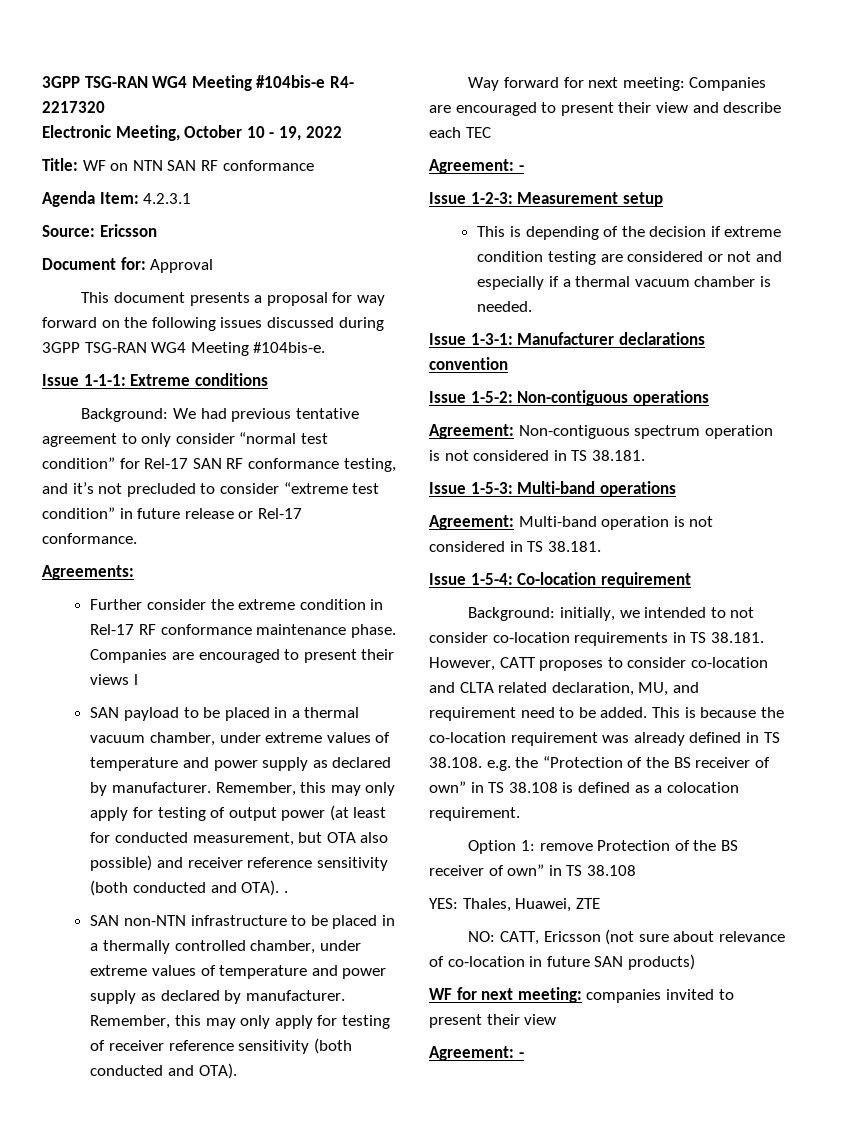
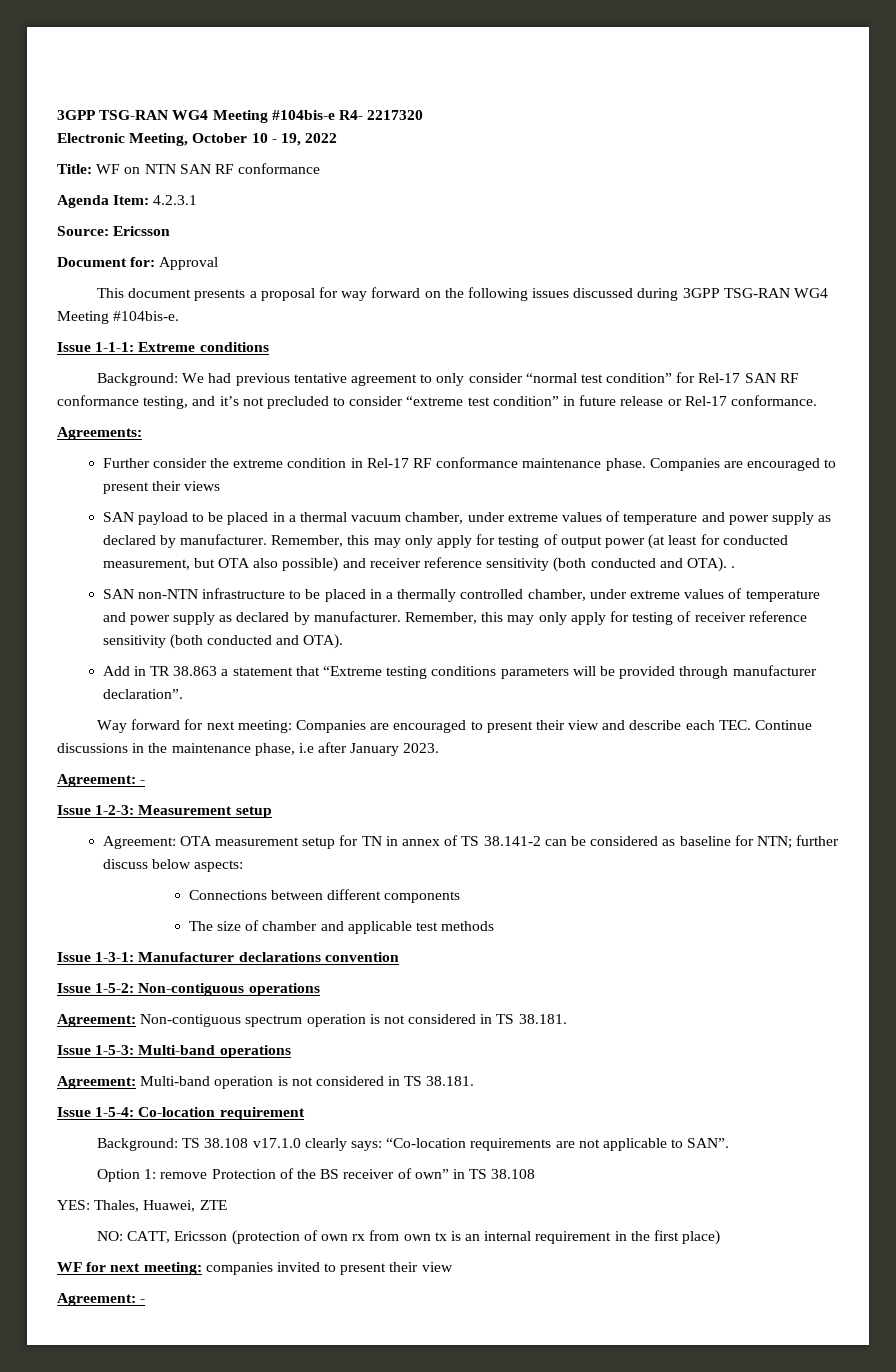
[133,674,138,685] l -> (221, 486) none
(237, 1071) none -> [102,665,817,679] [102,689,183,699] // Add in TR 38.863 a statement that “Extreme testing conditions parameters will be provided through manufacturer declaration”.
[465,127,491,138] TEC -> [718,720,813,730] [57,742,440,756] TEC. Continue discussions in the maintenance phase, i.e after January 2023.
[477,226,782,240] [477,251,782,265] [477,276,771,290] [477,301,533,312] This is depending of the decision if extreme condition testing are considered or not and especially if a thermal vacuum chamber is needed. -> [102,835,840,849] [102,859,244,872] [188,889,461,903] [188,920,495,934] Agreement: OTA measurement setup for TN in annex of TS 38.141-2 can be considered as baseline for NTN; further discuss below aspects: // Connections between different components // The size of chamber and applicable test methods
[559,607,755,621] [429,632,764,646] [429,657,768,671] [429,682,699,696] [429,707,784,721] [429,732,780,746] [429,756,770,771] [429,781,739,793] [429,807,520,821] initially, we intended to not consider co-location requirements in TS 38.181. However, CATT proposes to consider co-location and CLTA related declaration, MU, and requirement need to be added. This is because the co-location requirement was already defined in TS 38.108. e.g. the “Protection of the BS receiver of own” in TS 38.108 is defined as a colocation requirement. -> [182,1138,730,1151] TS 38.108 v17.1.0 clearly says: “Co-location requirements are not applicable to SAN”.
[605,929,785,945] [429,954,695,970] (not sure about relevance of co-location in future SAN products) -> [231,1230,721,1245] (protection of own rx from own tx is an internal requirement in the first place)

